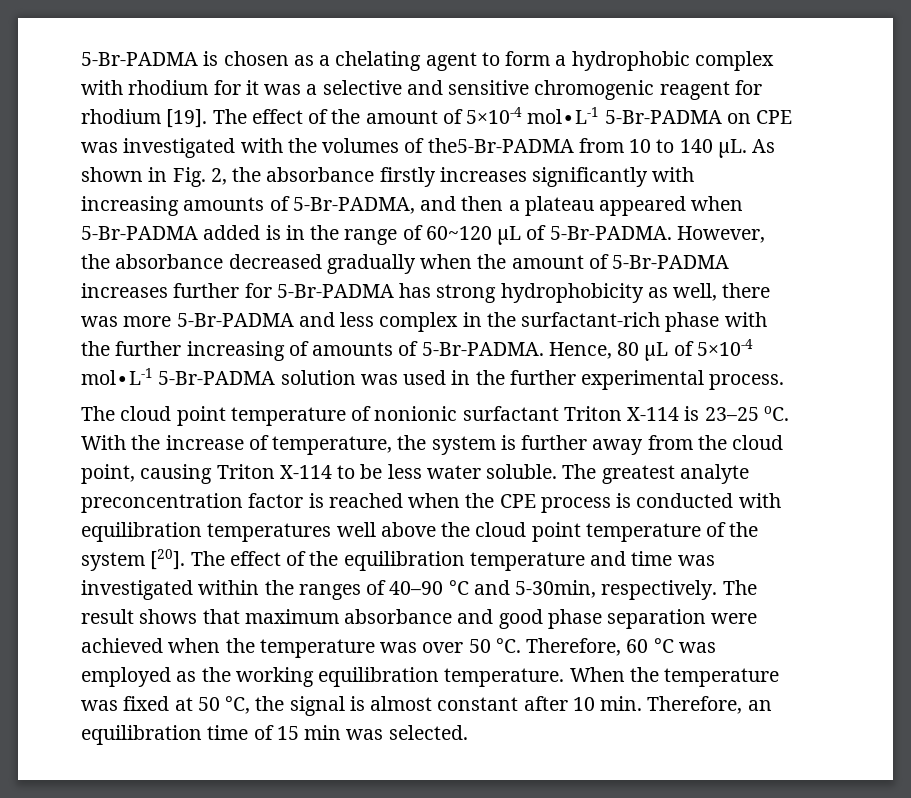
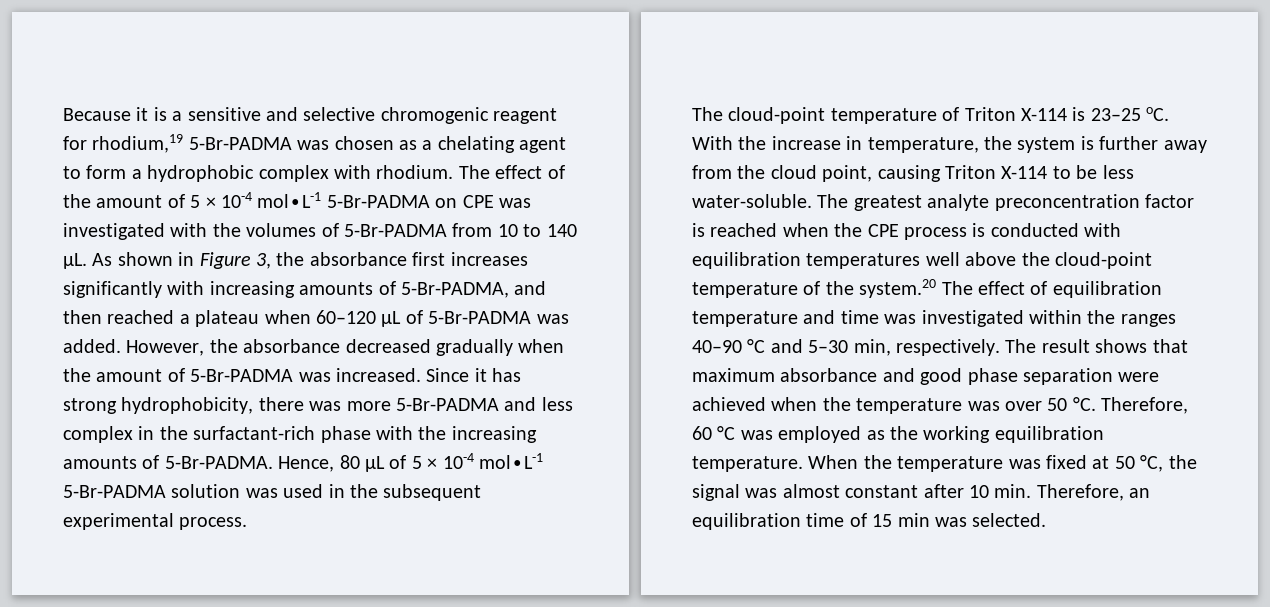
[81,51,219,66] 5-Br-PADMA is -> [63,107,558,124] [63,134,330,153] Because it is a sensitive and selective chromogenic reagent for rhodium,19 5-Br-PADMA was
[128,80,762,100] [81,109,208,128] rhodium for it was a selective and sensitive chromogenic reagent for rhodium [19]. -> [376,165,454,179] rhodium.
[466,107,523,124] 5×10-4 -> [190,192,253,208] 5 × 10-4
[427,138,574,153] the5-Br-PADMA -> [344,224,447,237] 5-Br-PADMA
[172,167,436,187] Fig. 2, the absorbance firstly -> [199,252,446,269] Figure 3, the absorbance first
(504, 203) none -> [107,310,175,324] reached
[599,196,744,216] [81,225,672,245] appeared when 5-Br-PADMA added is in the range of 60~120 µL of 5-Br-PADMA. -> [264,310,569,327] [63,339,121,353] when 60–120 µL of 5-Br-PADMA was added.
[81,283,718,303] increases further for 5-Br-PADMA has strong hydrophobicity as well, -> [298,368,522,382] [63,397,254,414] was increased. Since it has strong hydrophobicity,
[115,341,309,361] further increasing of -> [451,426,537,443] increasing
[696,339,753,356] 5×10-4 -> [411,453,474,469] 5 × 10-4
[509,370,576,385] further -> [383,484,482,501] subsequent
[120,406,559,426] cloud point temperature of nonionic surfactant -> [728,107,960,124] cloud-point temperature of
[248,435,269,450] of -> [846,136,863,150] in
[426,464,558,479] water soluble. -> [692,194,812,208] water-soluble.
[475,522,581,542] cloud point -> [1055,252,1152,269] cloud-point
[81,549,339,571] system [20]. The effect of the -> [859,279,1048,298] system.20 The effect of
[366,580,387,595] of -> (1176, 320) none
[515,580,597,598] 5-30min, -> [808,339,891,356] 5–30 min,
[349,696,365,711] is -> [745,488,778,498] was

